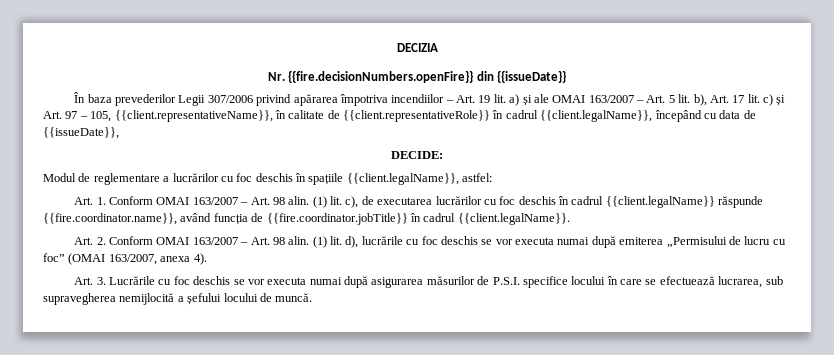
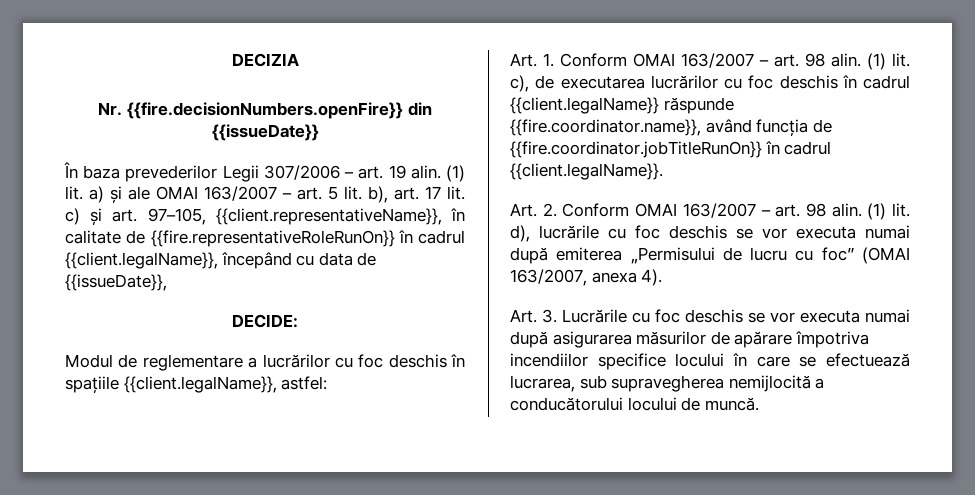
[256,94,491,106] privind apărarea împotriva incendiilor – Art. 19 -> [344,165,466,182] – art. 19 alin. (1)
[646,95,666,103] Art. -> [297,187,322,200] art.
[709,95,729,103] Art. -> [394,187,419,200] art.
[43,111,112,122] Art. 97 – 105, -> [112,208,206,225] art. 97–105,
[343,110,490,122] {{client.representativeRole}} -> [150,230,395,247] {{fire.representativeRoleRunOn}}
[250,197,270,205] Art. -> [774,54,799,67] art.
[266,213,408,225] {{fire.coordinator.jobTitle}} -> [510,141,762,158] {{fire.coordinator.jobTitleRunOn}}
[250,237,270,245] Art. -> [775,204,801,217] art.
[492,277,520,285] P.S.I. -> [734,331,869,348] [510,353,588,367] apărare împotriva incendiilor
[187,293,222,305] șefului -> [510,397,623,411] conducătorului

